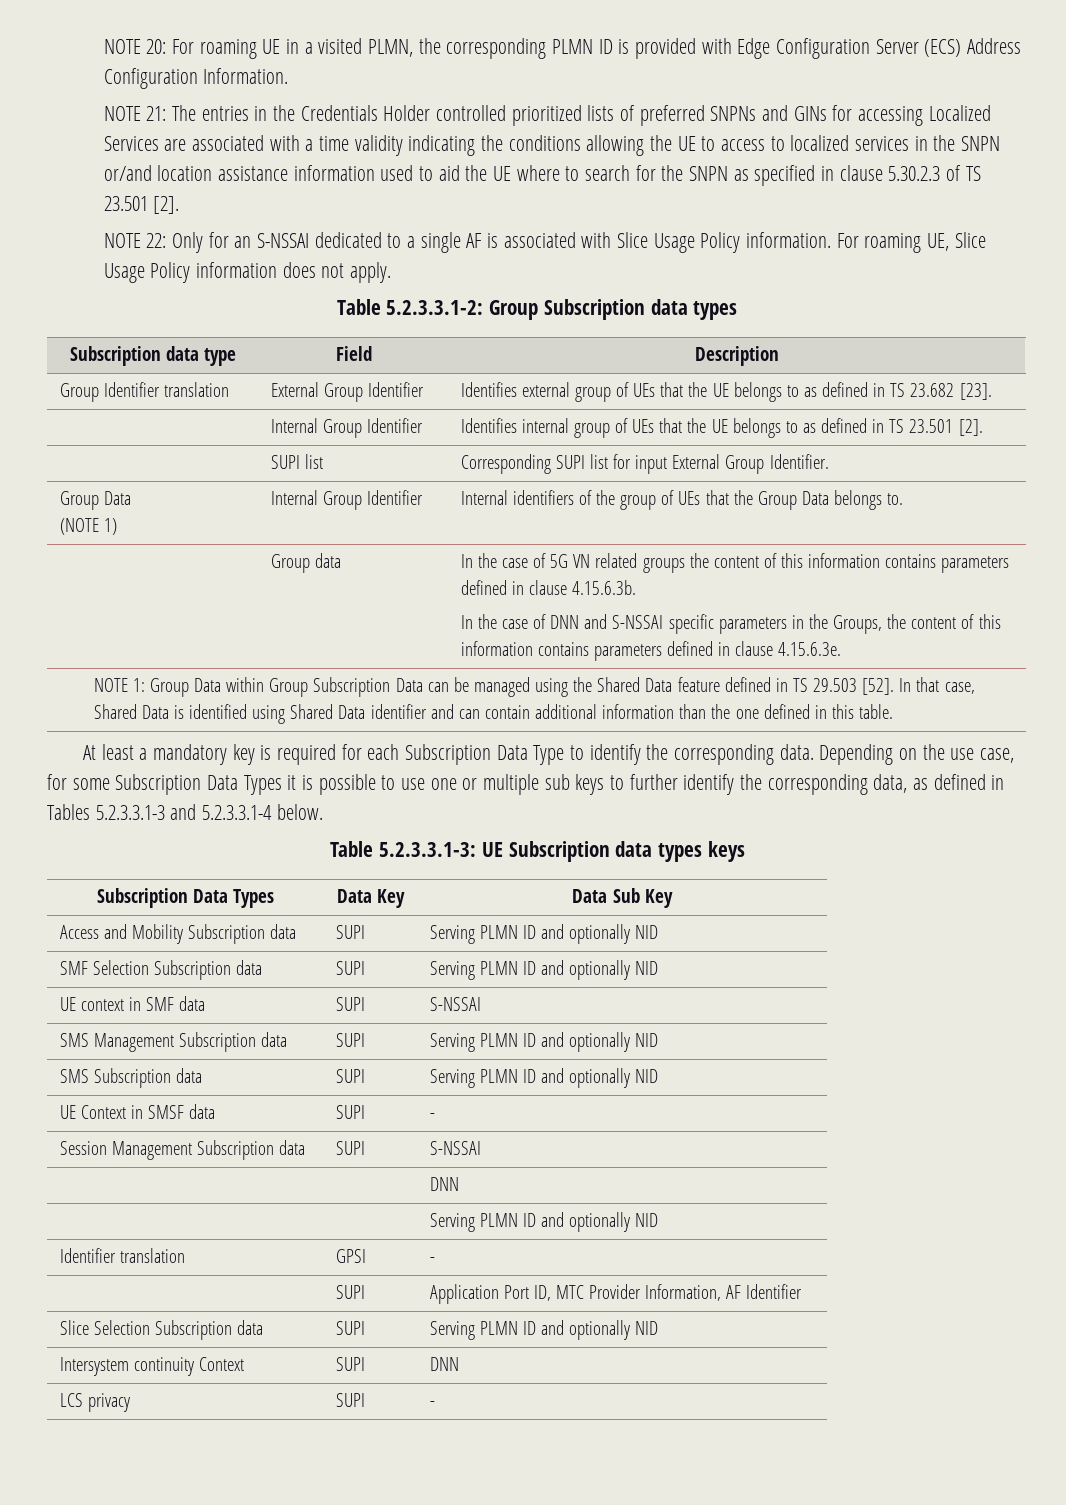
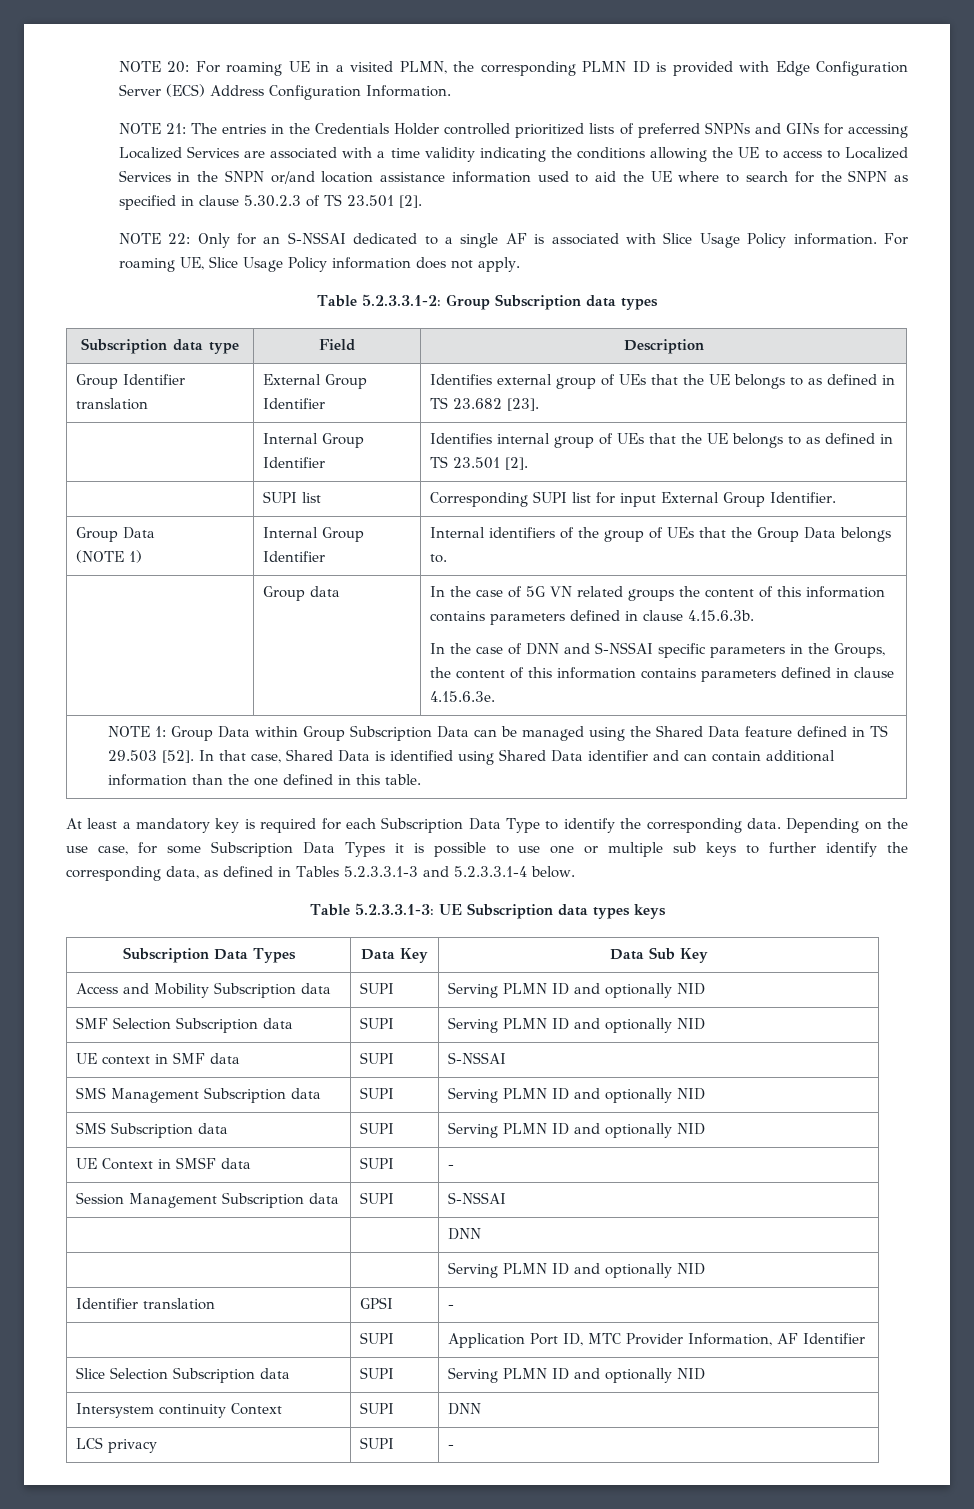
[790,135,910,151] localized services -> [844,147,908,159] [118,170,171,182] Localized Services

